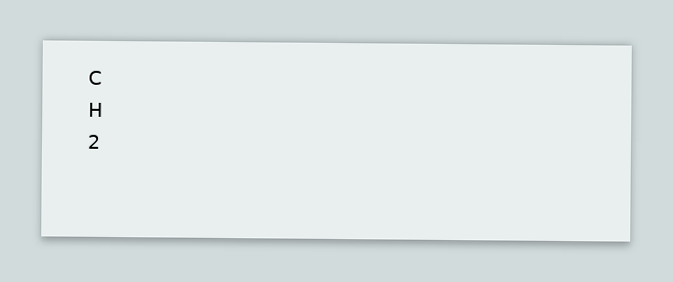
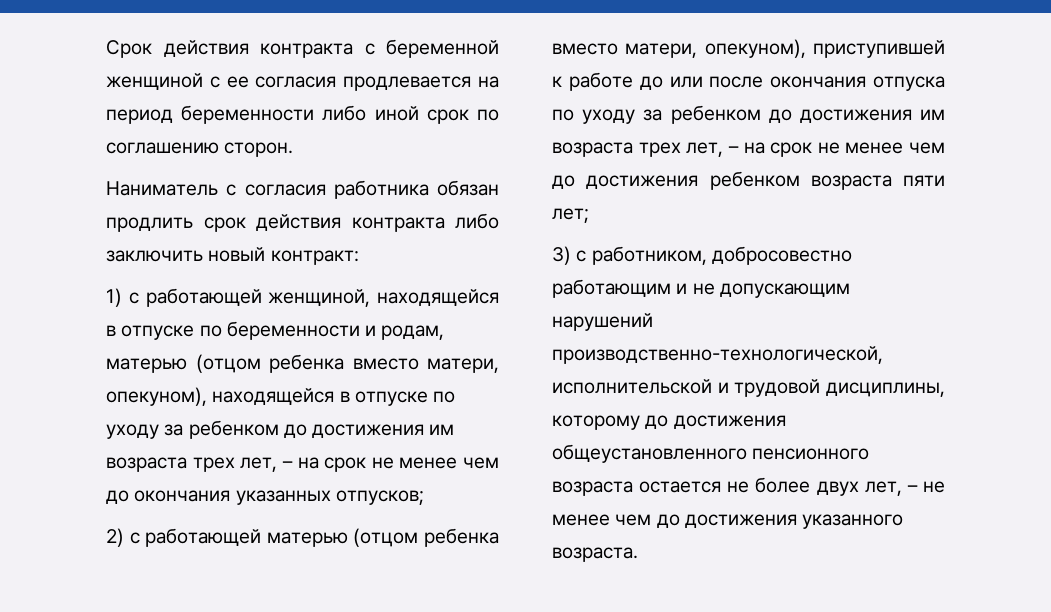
[88,70,102,85] [88,102,103,117] [87,134,101,149] С // Н // 2 -> [106,39,499,58] [106,73,500,91] [106,105,499,124] [106,142,294,157] [106,180,499,199] [106,213,499,232] [106,247,359,265] [106,288,499,307] [106,321,445,340] [106,354,499,373] [106,387,456,406] [106,420,455,439] [106,457,499,472] [106,490,424,505] [106,528,499,547] [552,39,945,58] [552,72,945,91] [552,105,945,124] [552,142,945,157] [552,171,945,190] [552,208,589,223] [552,246,852,265] [552,279,850,298] [552,313,653,331] [552,346,883,364] [552,379,945,397] [552,415,786,430] [552,444,870,463] [552,477,946,496] [552,514,904,529] [552,547,638,562] Срок действия контракта с беременной женщиной с ее согласия продлевается на период беременности либо иной срок по соглашению сторон. // Наниматель с согласия работника обязан продлить срок действия контракта либо заключить новый контракт: // 1) с работающей женщиной, находящейся в отпуске по беременности и родам, матерью (отцом ребенка вместо матери, опекуном), находящейся в отпуске по уходу за ребенком до достижения им возраста трех лет, – на срок не менее чем до окончания указанных отпусков; // 2) с работающей матерью (отцом ребенка вместо матери, опекуном), приступившей к работе до или после окончания отпуска по уходу за ребенком до достижения им возраста трех лет, – на срок не менее чем до достижения ребенком возраста пяти лет; // 3) с работником, добросовестно работающим и не допускающим нарушений производственно-технологической, исполнительской и трудовой дисциплины, которому до достижения общеустановленного пенсионного возраста остается не более двух лет, – не менее чем до достижения указанного возраста.

